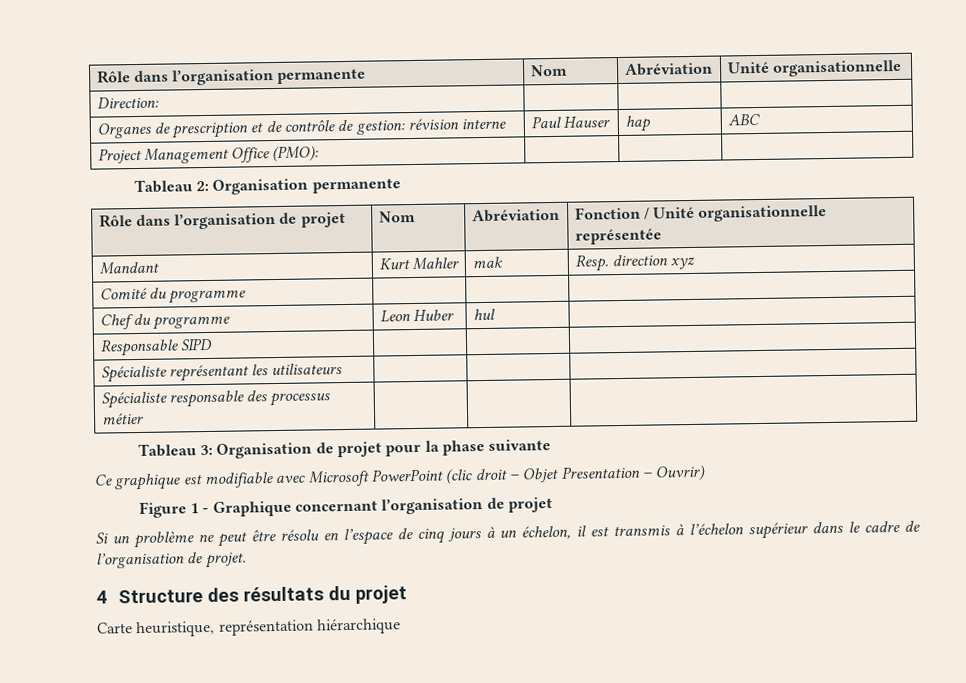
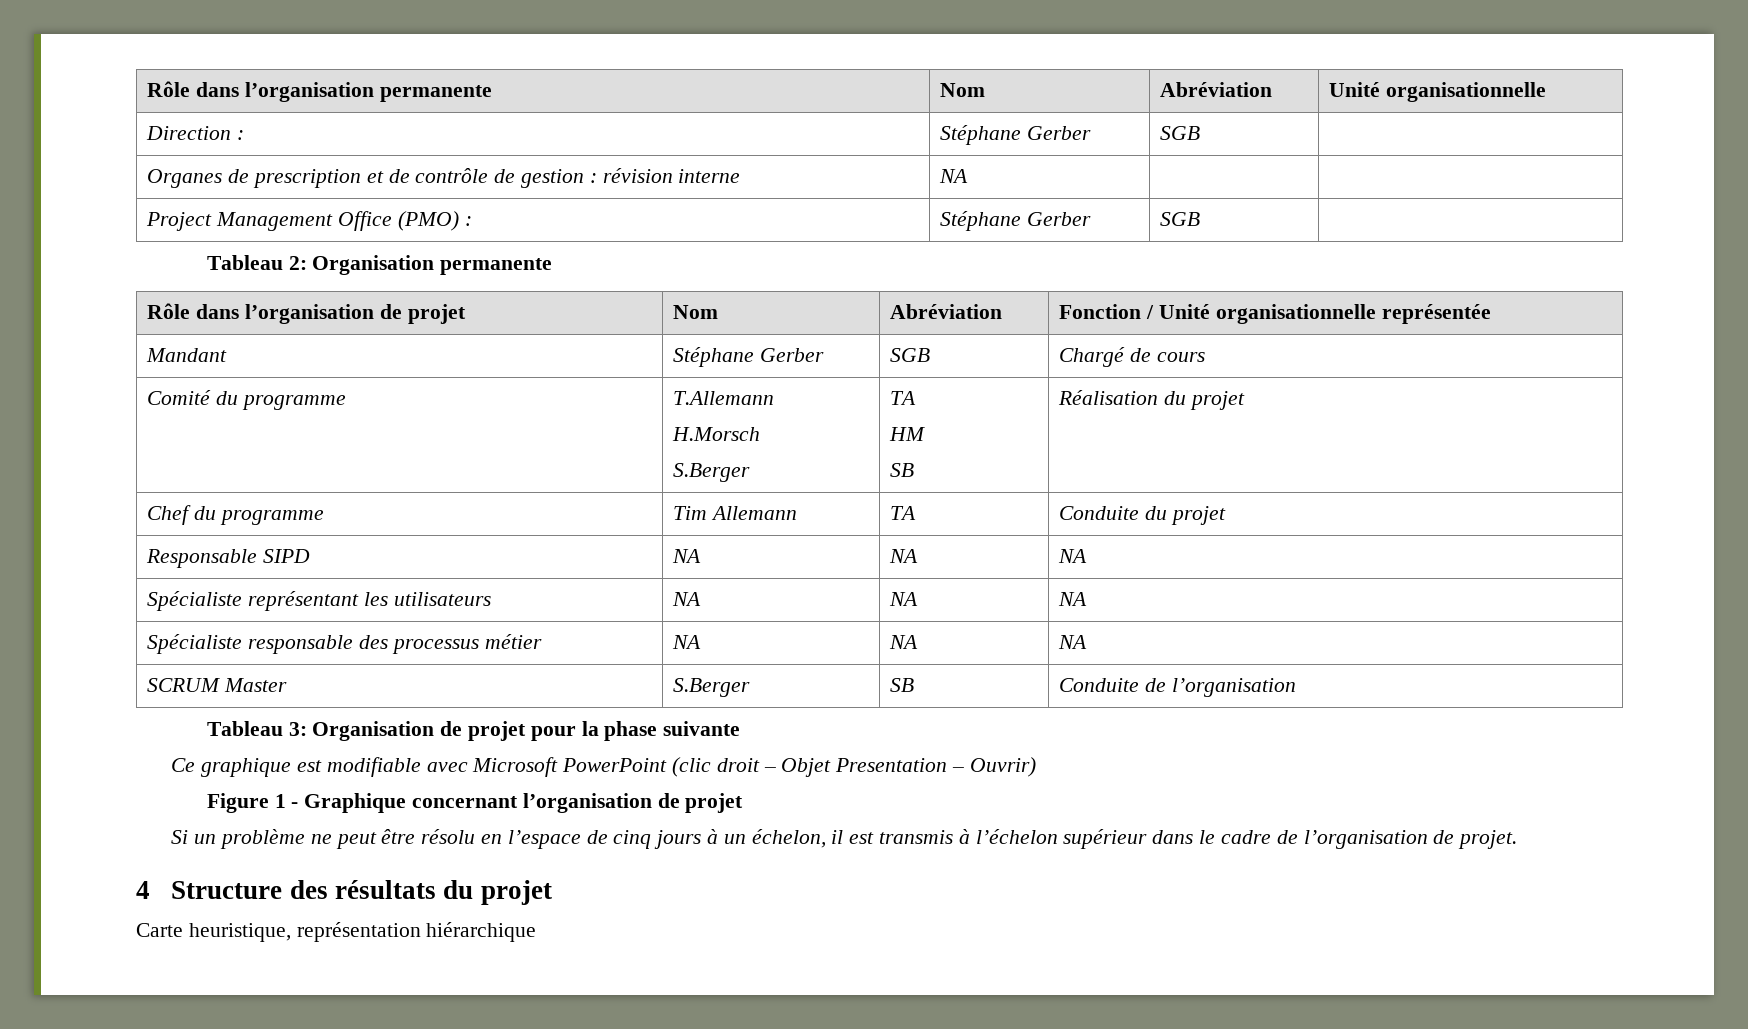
[96,96,159,109] Direction: | | -> [146,126,245,140] [940,125,1092,145] [1160,126,1201,140] Direction : | Stéphane Gerber | SGB
[355,120,405,135] gestion: -> [520,169,597,188] gestion :
[530,115,610,129] [624,115,651,132] [727,113,760,126] Paul Hauser | hap | ABC -> [939,169,969,183] NA | |
[272,145,320,163] (PMO): | | -> [397,211,472,231] [940,211,1092,231] [1160,212,1201,226] (PMO) : | Stéphane Gerber | SGB
[378,257,459,271] [471,256,503,269] [574,254,696,272] [99,287,247,304] [99,313,231,330] [379,309,454,323] [472,308,495,321] Kurt Mahler | mak | Resp. direction xyz // Comité du programme | | | // Chef du programme | Leon Huber | hul | -> [673,347,825,367] [890,348,931,362] [1059,347,1205,367] [147,390,346,410] [673,391,775,405] [672,427,761,441] [673,463,751,482] [890,391,917,405] [889,427,926,441] [890,463,915,477] [1058,390,1245,410] [147,505,324,525] [673,506,798,520] [890,506,917,520] [1059,506,1226,525] Stéphane Gerber | SGB | Chargé de cours // Comité du programme | T.Allemann // H.Morsch // S.Berger | TA // HM // SB | Réalisation du projet // Chef du programme | Tim Allemann | TA | Conduite du projet
(213, 344) | | -> [672,549,702,563] [889,549,919,563] [1058,549,1088,563] NA | NA | NA
(344, 369) | | -> [672,592,702,606] [889,592,919,606] [1058,592,1088,606] NA | NA | NA
(144, 418) | | -> [672,635,702,649] [889,635,919,649] [1058,635,1088,649] [147,678,288,692] [673,678,751,697] [890,678,915,692] [1059,678,1296,697] NA | NA | NA // SCRUM Master | S.Berger | SB | Conduite de l’organisation

